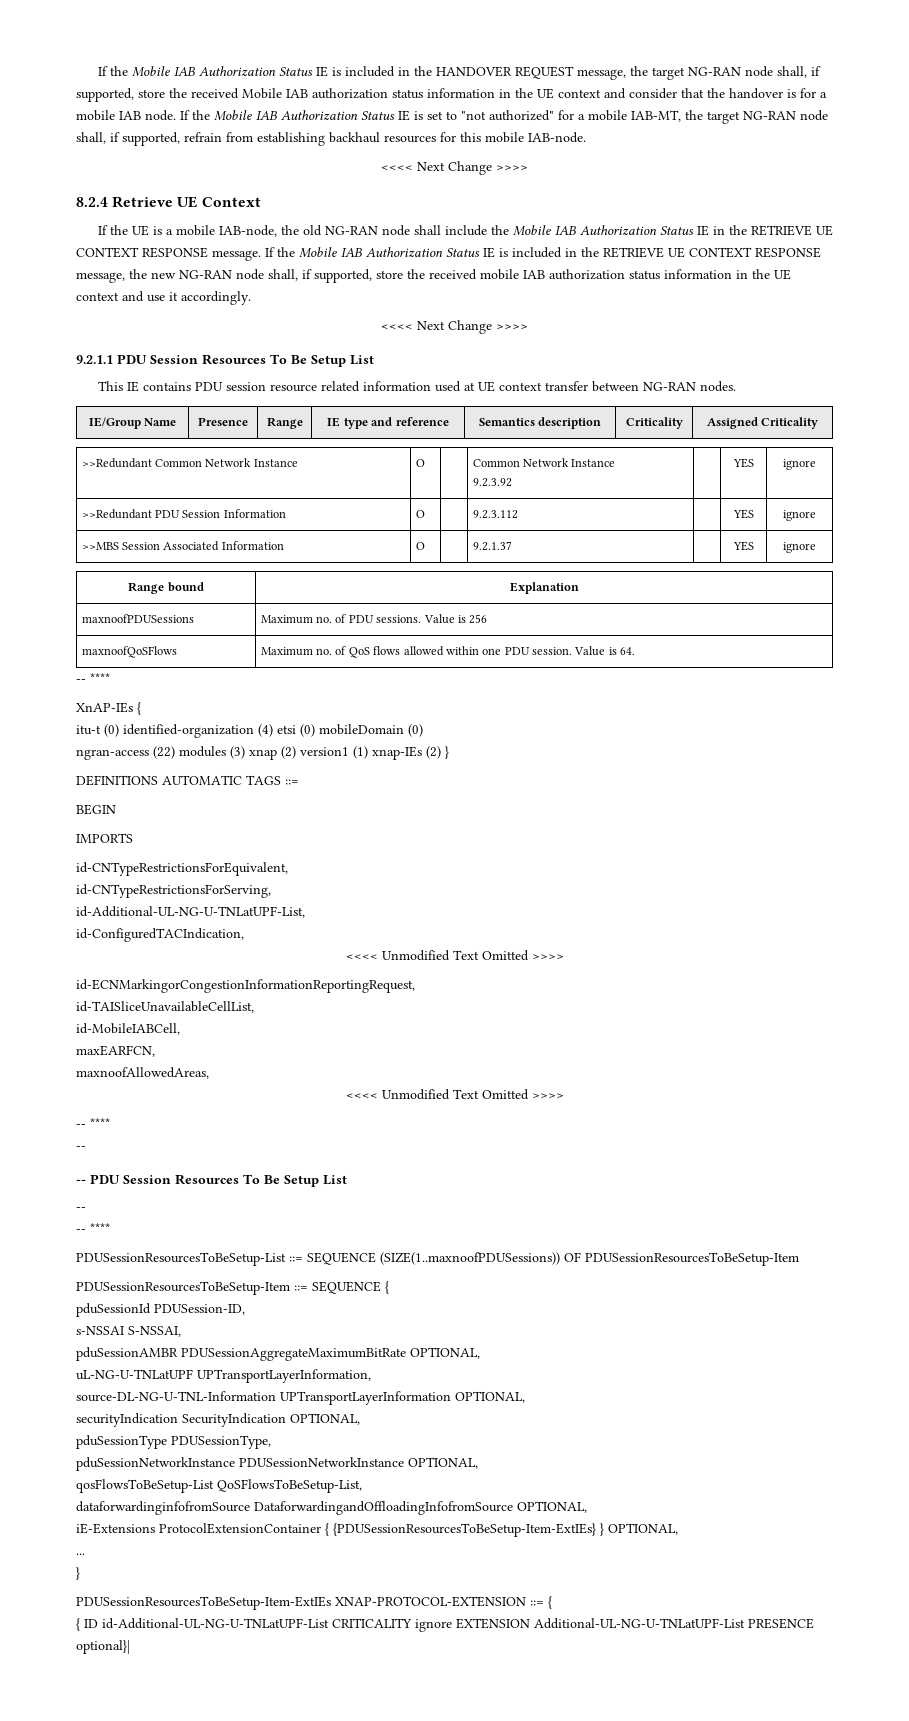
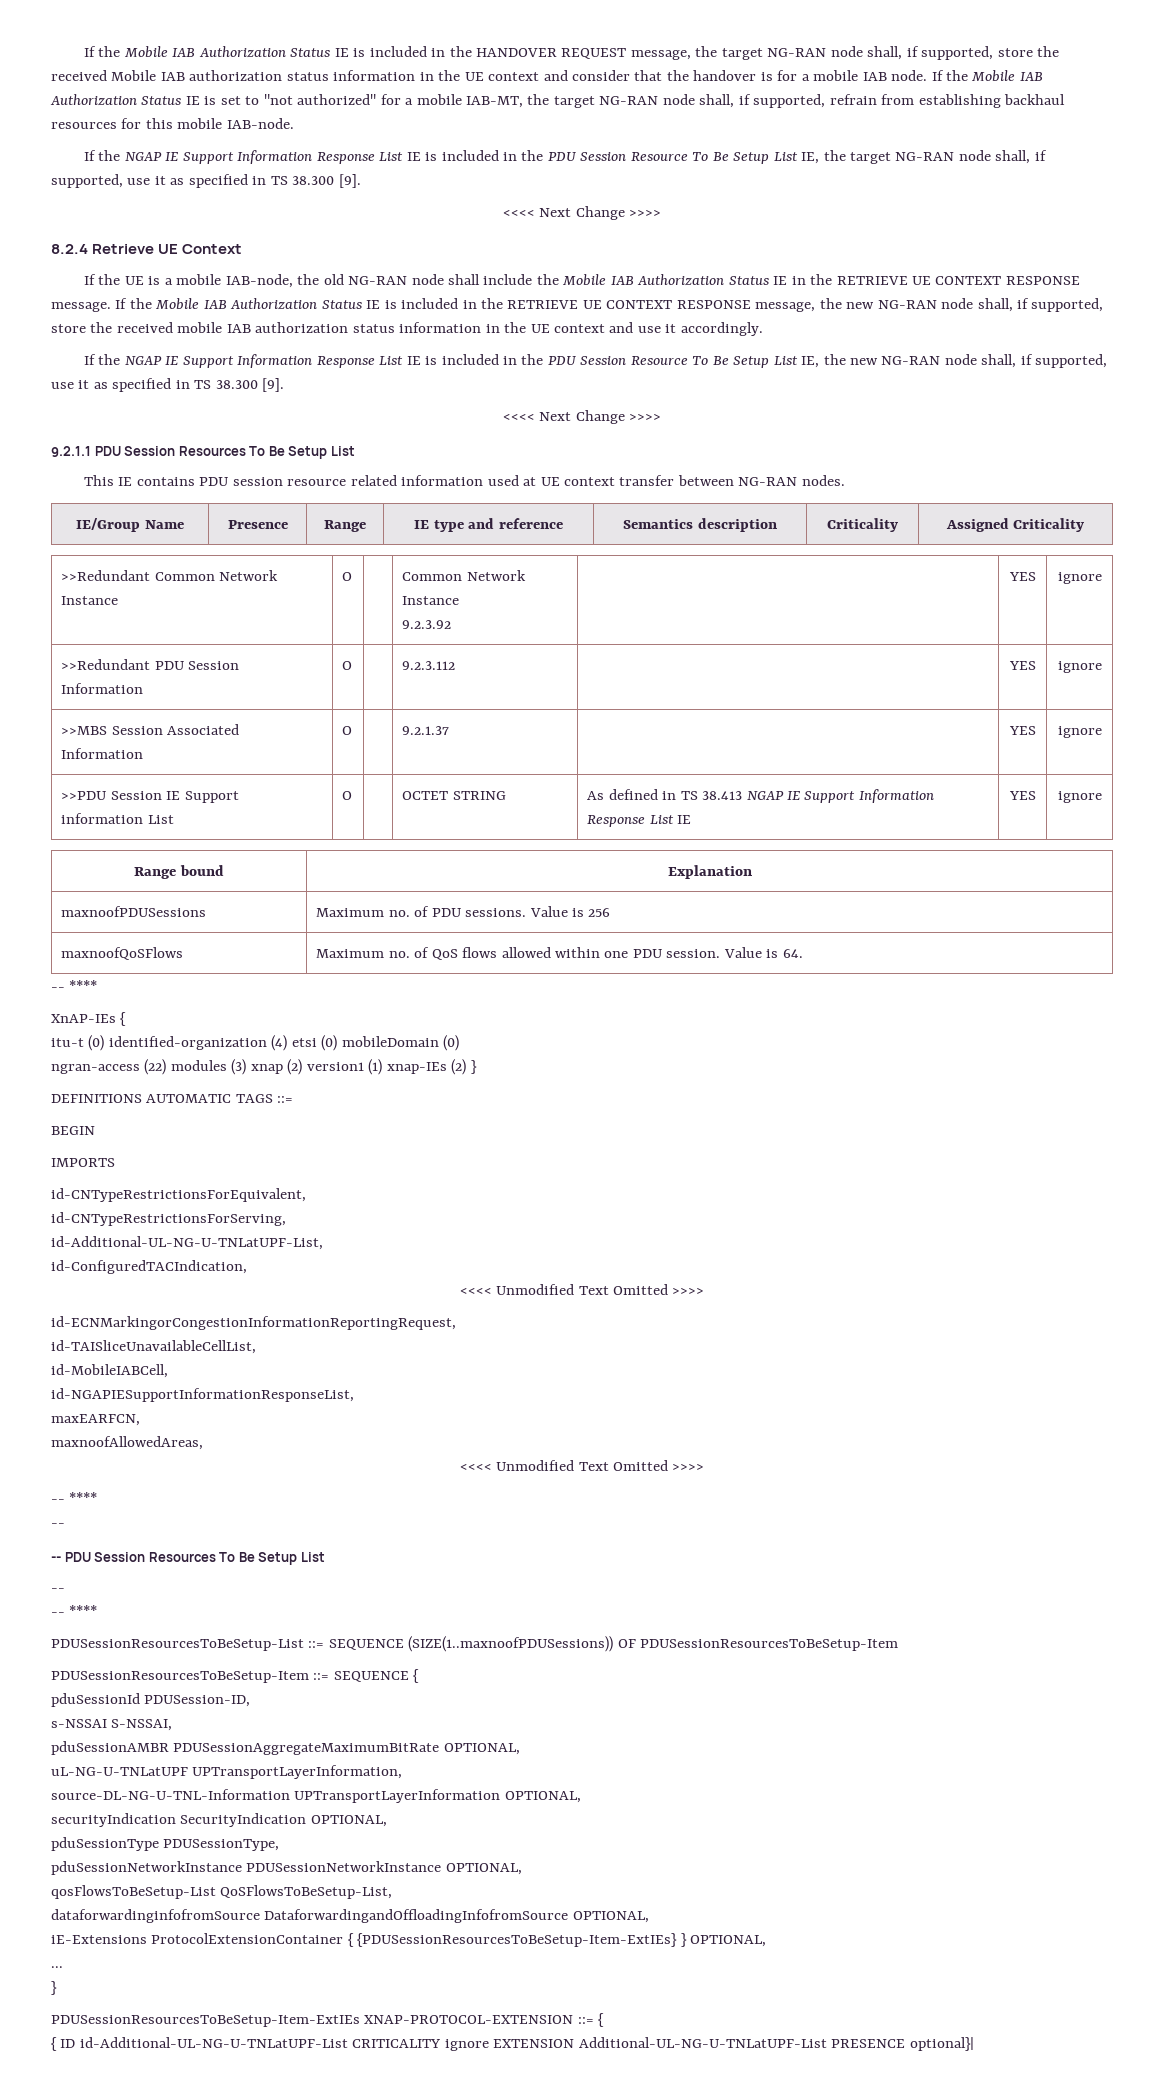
(586, 137) none -> [83,150,1047,164] [51,174,361,188] // If the NGAP IE Support Information Response List IE is included in the PDU Session Resource To Be Setup List IE, the target NG-RAN node shall, if supported, use it as specified in TS 38.300 [9].
(251, 298) none -> [83,354,1108,368] [51,378,285,392] // If the NGAP IE Support Information Response List IE is included in the PDU Session Resource To Be Setup List IE, the new NG-RAN node shall, if supported, use it as specified in TS 38.300 [9].
(816, 547) none -> [61,791,239,803] [61,813,174,824] [342,791,353,800] [402,791,506,800] [587,789,934,803] [587,815,692,827] [1008,791,1036,800] [1057,791,1102,803] // >>PDU Session IE Support information List | O | | OCTET STRING | As defined in TS 38.413 NGAP IE Support Information Response List IE | YES | ignore
(180, 1029) none -> [51,1388,354,1402] // id-NGAPIESupportInformationResponseList,

